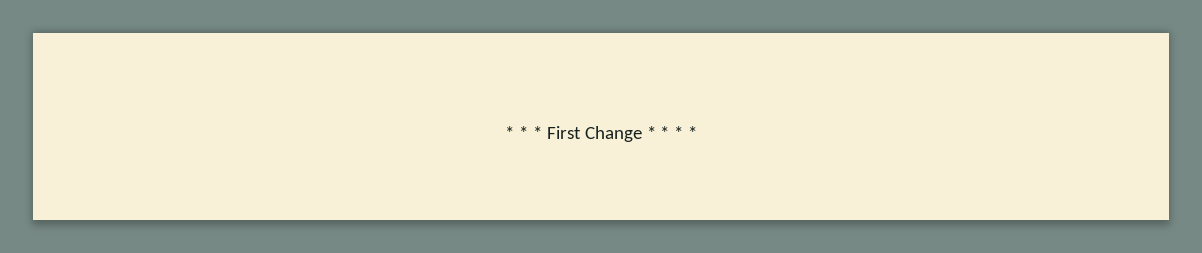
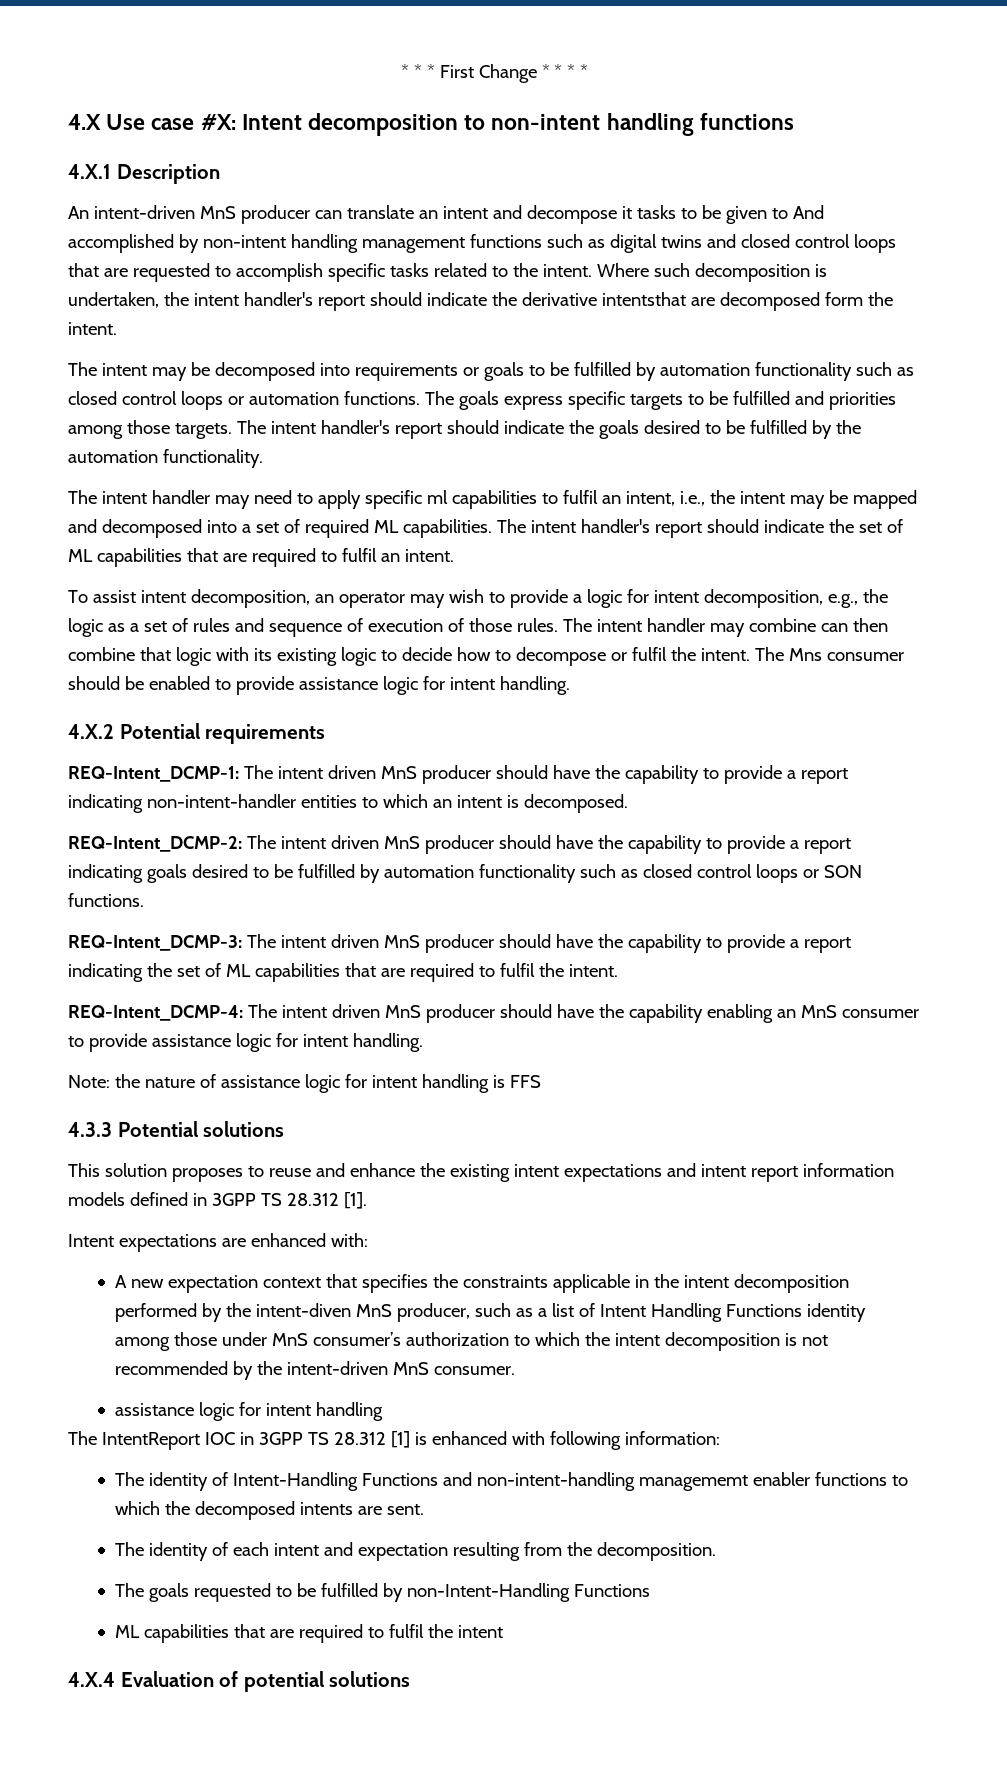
(698, 132) none -> [68,113,794,136] [68,164,220,184] [68,205,824,224] [68,234,896,253] [68,263,827,282] [68,292,893,311] [68,322,117,335] [68,362,914,381] [68,391,896,410] [68,420,861,439] [68,449,263,468] [68,490,917,509] [68,519,903,538] [68,548,454,567] [68,589,888,608] [68,618,888,637] [68,647,904,666] [68,676,570,695] [68,723,326,744] [68,765,848,784] [68,794,628,813] [68,835,851,854] [68,864,862,883] [68,893,144,907] [68,934,851,953] [68,963,618,982] [68,1004,919,1023] [68,1033,423,1052] [68,1074,541,1093] [68,1121,285,1137] [68,1163,894,1182] [68,1192,367,1209] [68,1233,368,1252] [114,1274,849,1293] [114,1303,866,1322] [114,1332,828,1351] [114,1361,515,1380] [114,1402,383,1421] [68,1431,720,1450] [114,1472,908,1491] [114,1501,424,1520] [114,1542,716,1561] [114,1583,650,1602] [114,1624,503,1643] [68,1671,411,1692] // 4.X Use case #X: Intent decomposition to non-intent handling functions // 4.X.1 Description // An intent-driven MnS producer can translate an intent and decompose it tasks to be given to And accomplished by non-intent handling management functions such as digital twins and closed control loops that are requested to accomplish specific tasks related to the intent. Where such decomposition is undertaken, the intent handler's report should indicate the derivative intentsthat are decomposed form the intent. // The intent may be decomposed into requirements or goals to be fulfilled by automation functionality such as closed control loops or automation functions. The goals express specific targets to be fulfilled and priorities among those targets. The intent handler's report should indicate the goals desired to be fulfilled by the automation functionality. // The intent handler may need to apply specific ml capabilities to fulfil an intent, i.e., the intent may be mapped and decomposed into a set of required ML capabilities. The intent handler's report should indicate the set of ML capabilities that are required to fulfil an intent. // To assist intent decomposition, an operator may wish to provide a logic for intent decomposition, e.g., the logic as a set of rules and sequence of execution of those rules. The intent handler may combine can then combine that logic with its existing logic to decide how to decompose or fulfil the intent. The Mns consumer should be enabled to provide assistance logic for intent handling. // 4.X.2 Potential requirements // REQ-Intent_DCMP-1: The intent driven MnS producer should have the capability to provide a report indicating non-intent-handler entities to which an intent is decomposed. // REQ-Intent_DCMP-2: The intent driven MnS producer should have the capability to provide a report indicating goals desired to be fulfilled by automation functionality such as closed control loops or SON functions. // REQ-Intent_DCMP-3: The intent driven MnS producer should have the capability to provide a report indicating the set of ML capabilities that are required to fulfil the intent. // REQ-Intent_DCMP-4: The intent driven MnS producer should have the capability enabling an MnS consumer to provide assistance logic for intent handling. // Note: the nature of assistance logic for intent handling is FFS // 4.3.3 Potential solutions // This solution proposes to reuse and enhance the existing intent expectations and intent report information models defined in 3GPP TS 28.312 [1]. // Intent expectations are enhanced with: // A new expectation context that specifies the constraints applicable in the intent decomposition performed by the intent-diven MnS producer, such as a list of Intent Handling Functions identity among those under MnS consumer’s authorization to which the intent decomposition is not recommended by the intent-driven MnS consumer. // assistance logic for intent handling // The IntentReport IOC in 3GPP TS 28.312 [1] is enhanced with following information: // The identity of Intent-Handling Functions and non-intent-handling managememt enabler functions to which the decomposed intents are sent. // The identity of each intent and expectation resulting from the decomposition. // The goals requested to be fulfilled by non-Intent-Handling Functions // ML capabilities that are required to fulfil the intent // 4.X.4 Evaluation of potential solutions

